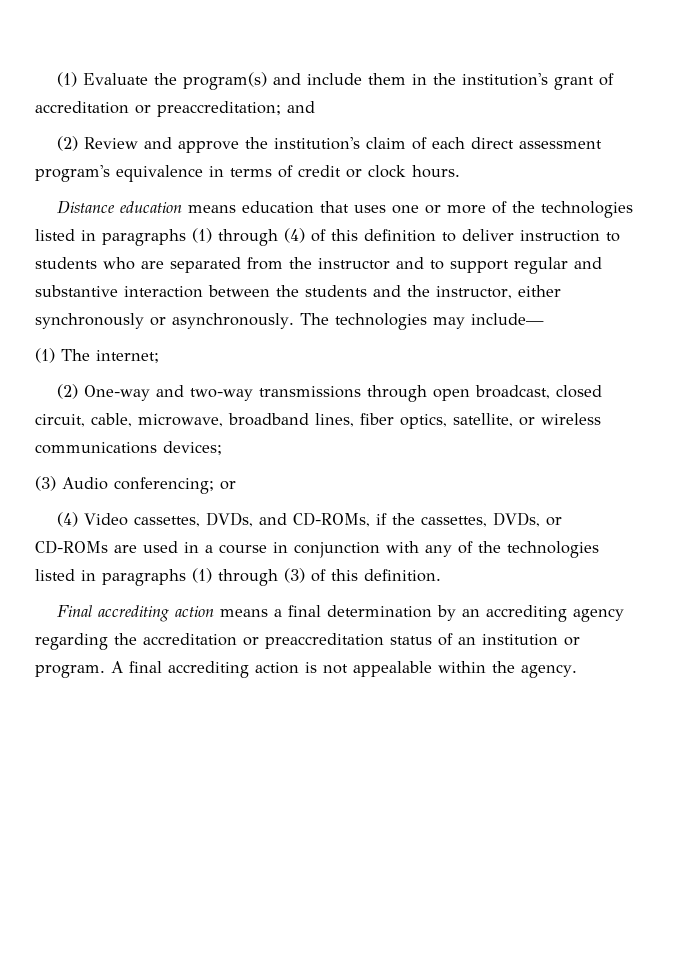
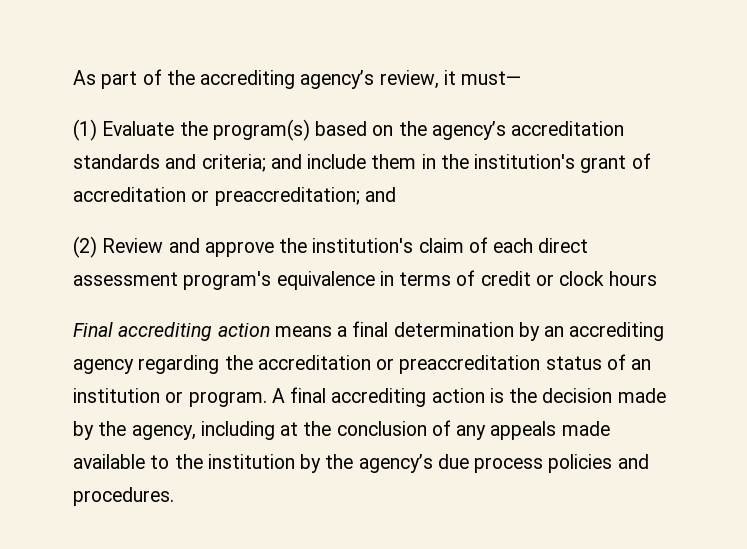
[56,72,267,90] (1) Evaluate the program(s) -> [73,69,522,89] [73,119,625,141] [73,154,266,172] As part of the accrediting agency’s review, it must— // (1) Evaluate the program(s) based on the agency’s accreditation standards and criteria;
[412,165,460,178] [56,200,633,218] [35,228,620,246] [35,257,602,274] [35,285,561,299] [35,313,544,330] [35,348,159,363] [56,384,602,402] [35,413,601,429] [35,441,222,455] [35,476,236,494] [56,512,562,527] [35,540,599,558] [35,568,441,586] hours. // Distance education means education that uses one or more of the technologies listed in paragraphs (1) through (4) of this definition to deliver instruction to students who are separated from the instructor and to support regular and substantive interaction between the students and the instructor, either synchronously or asynchronously. The technologies may include— // (1) The internet; // (2) One-way and two-way transmissions through open broadcast, closed circuit, cable, microwave, broadband lines, fiber optics, satellite, or wireless communications devices; // (3) Audio conferencing; or // (4) Video cassettes, DVDs, and CD-ROMs, if the cassettes, DVDs, or CD-ROMs are used in a course in conjunction with any of the technologies listed in paragraphs (1) through (3) of this definition. -> [609,271,658,286] hours
[323,661,577,678] not appealable within the agency. -> [509,388,666,403] [73,420,610,440] [73,454,649,473] [73,487,174,506] the decision made by the agency, including at the conclusion of any appeals made available to the institution by the agency’s due process policies and procedures.

